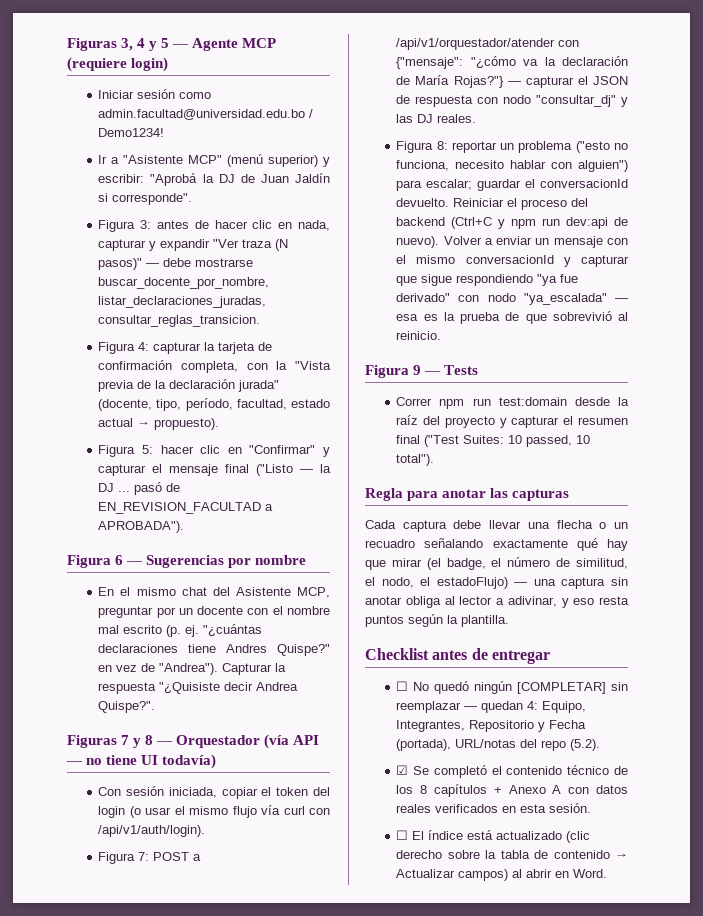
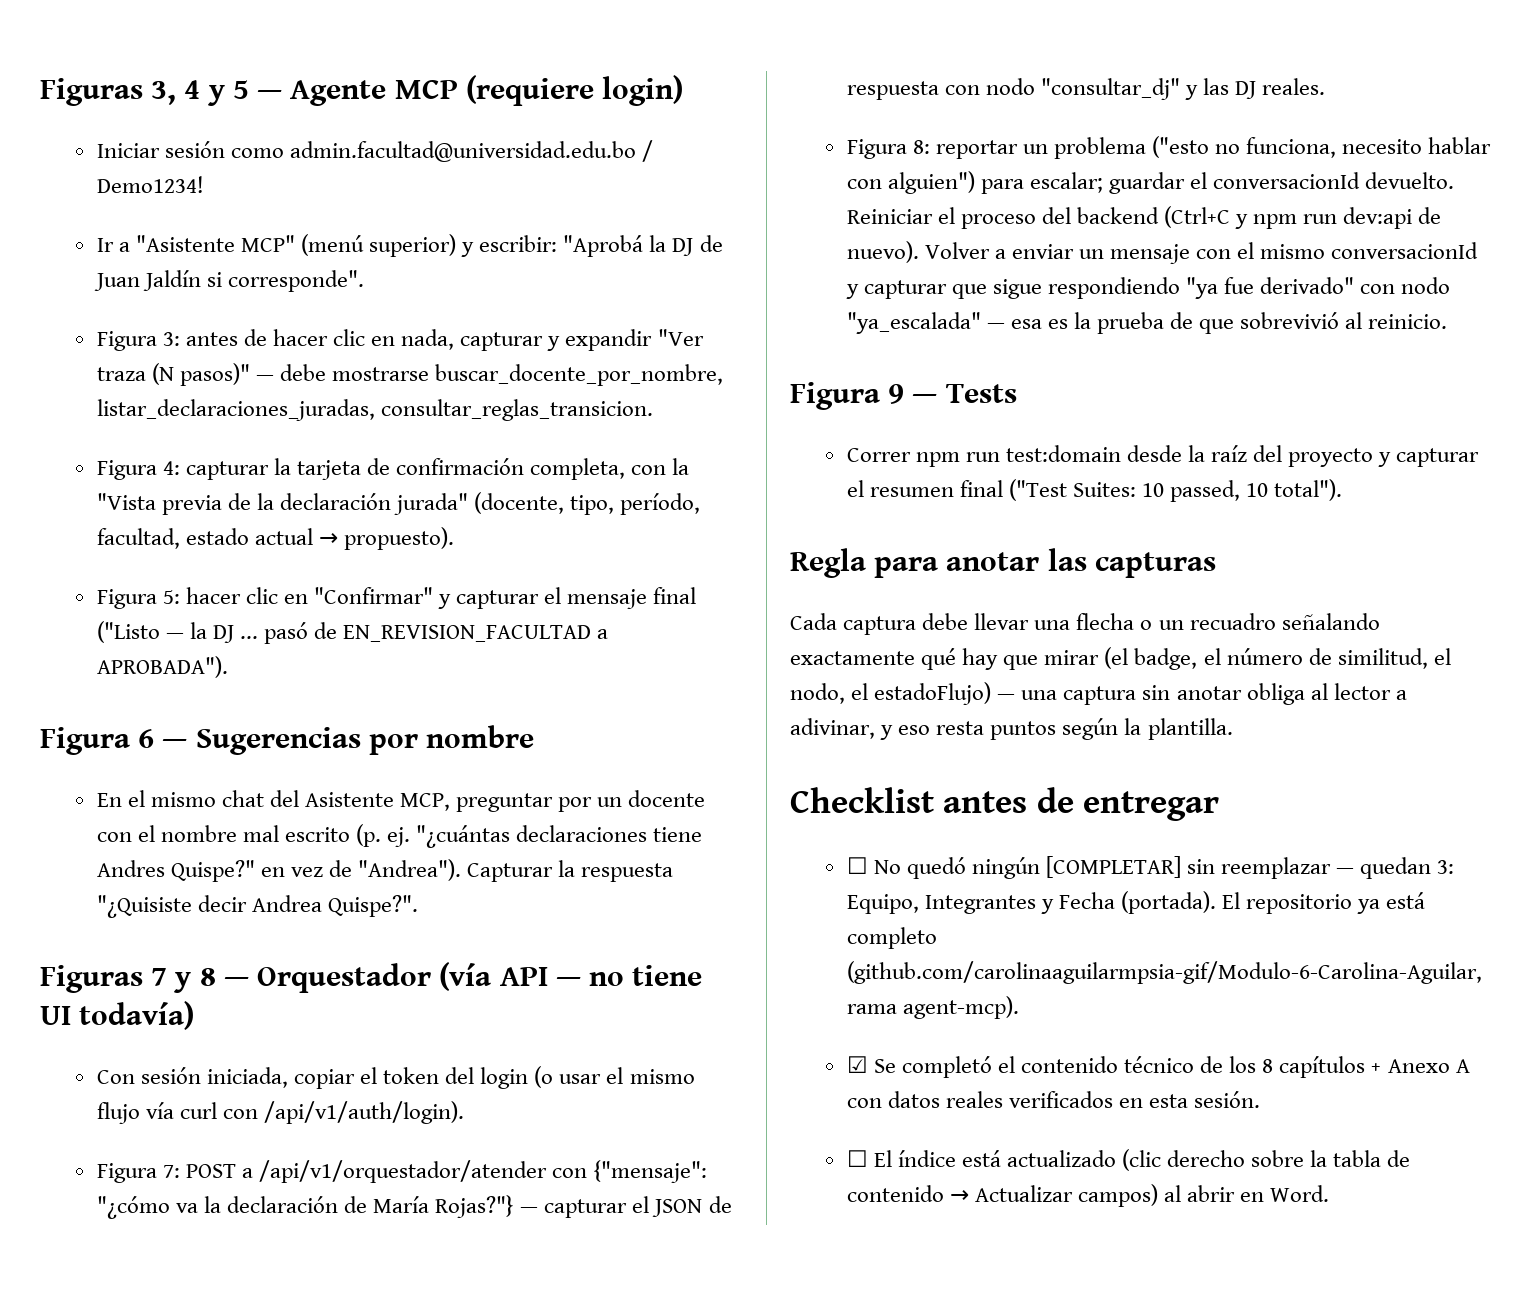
[527,701,587,713] [396,720,587,732] [396,739,601,751] 4: Equipo, Integrantes, Repositorio y Fecha (portada), URL/notas del repo (5.2). -> [1437,860,1455,874] [846,891,1426,914] [846,927,937,949] [846,961,1482,984] [846,996,1019,1019] 3: Equipo, Integrantes y Fecha (portada). El repositorio ya está completo (github.com/carolinaaguilarmpsia-gif/Modulo-6-Carolina-Aguilar, rama agent-mcp).

